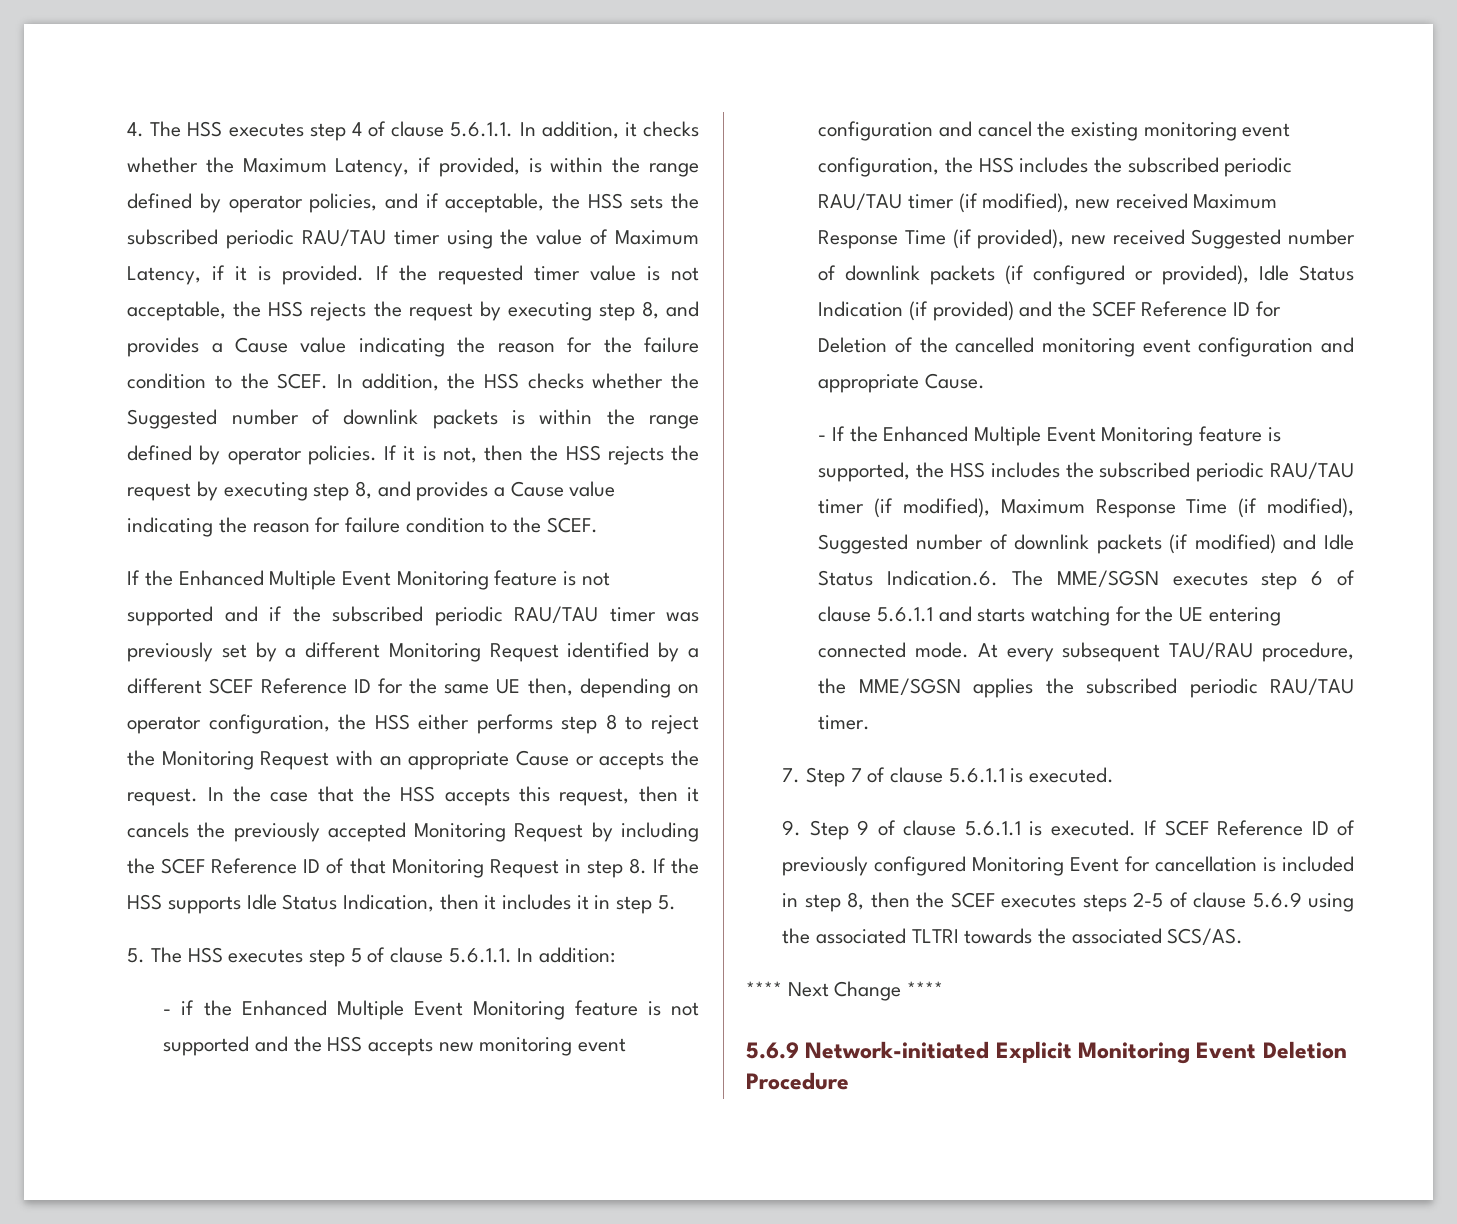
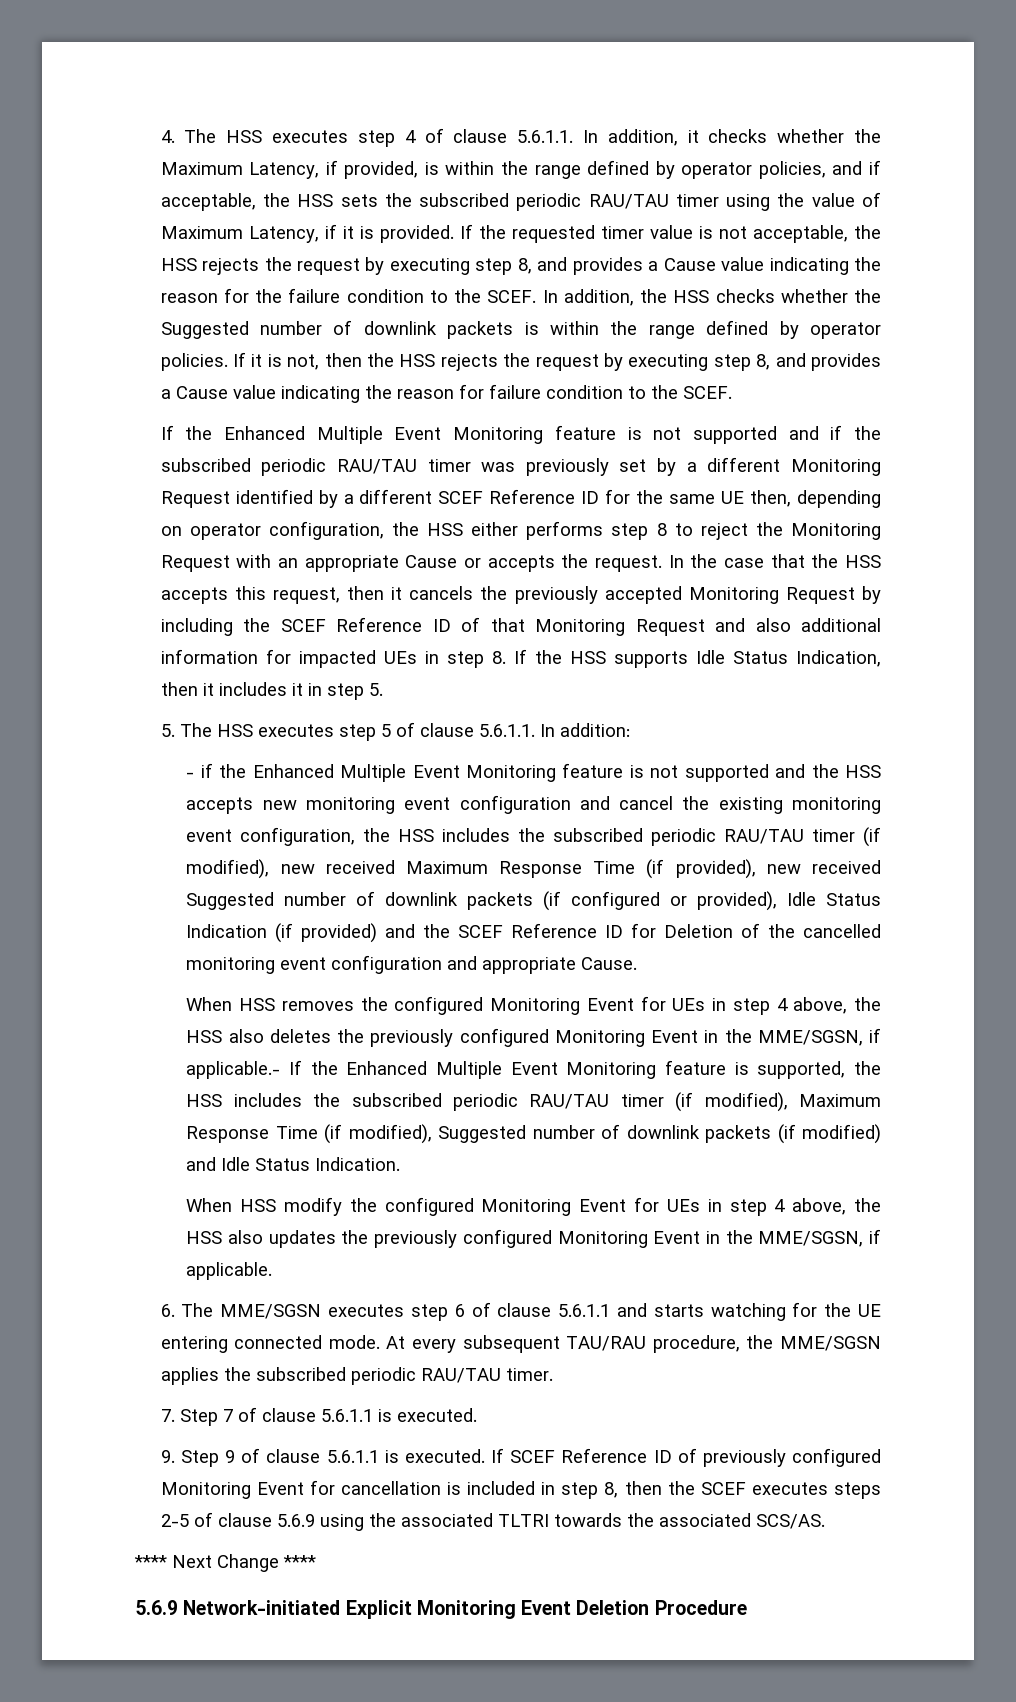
(559, 868) none -> [715,618,881,632] [160,649,417,668] and also additional information for impacted UEs
[818,435,827,441] - -> [186,996,882,1015] [186,1028,882,1047] [186,1061,281,1079] When HSS removes the configured Monitoring Event for UEs in step 4 above, the HSS also deletes the previously configured Monitoring Event in the MME/SGSN, if applicable.-
[887,570,999,586] Indication.6. -> [315,1157,401,1171] [186,1197,882,1216] [186,1229,881,1248] [186,1262,273,1280] [160,1304,175,1317] Indication. // When HSS modify the configured Monitoring Event for UEs in step 4 above, the HSS also updates the previously configured Monitoring Event in the MME/SGSN, if applicable. // 6.

